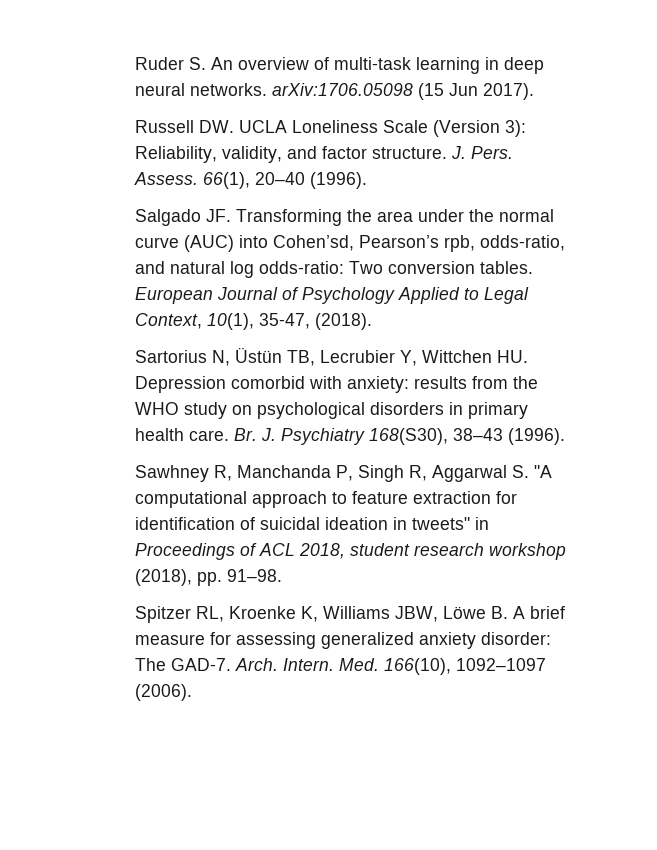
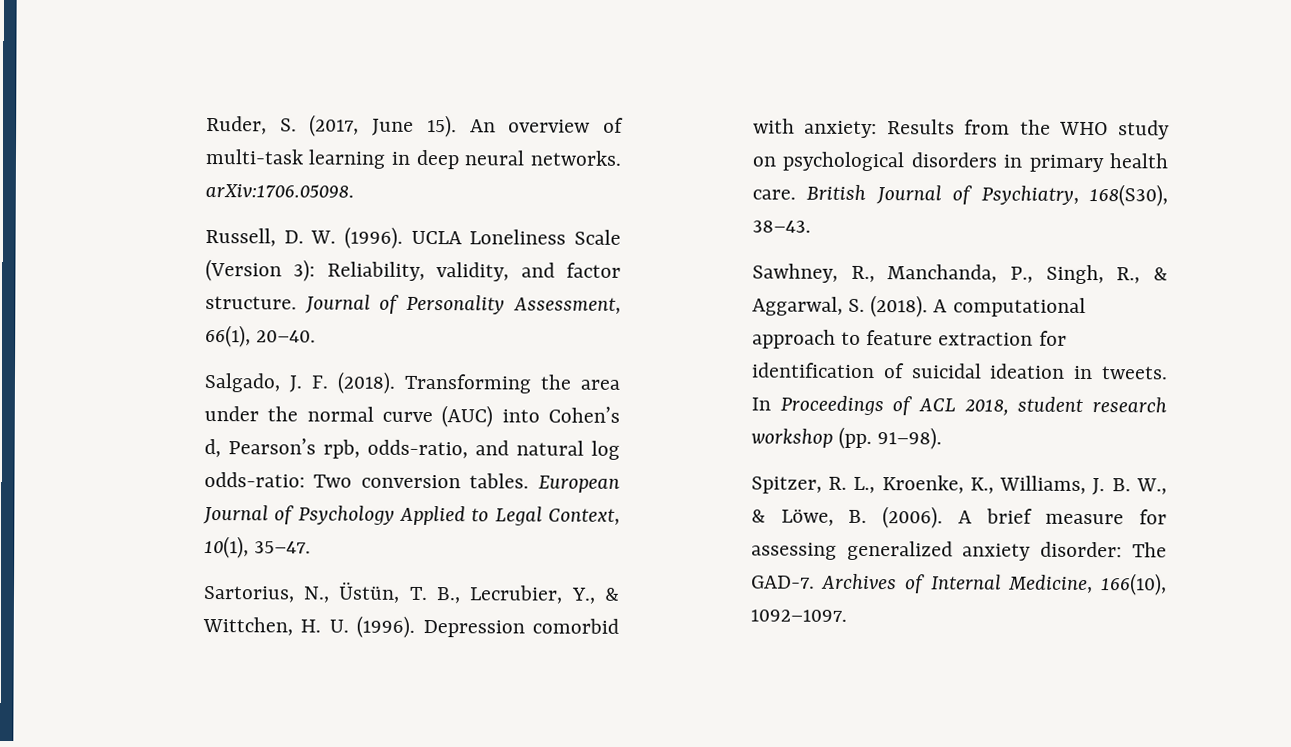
[135,57,207,70] Ruder S. -> [205,114,457,138] Ruder, S. (2017, June 15).
[272,83,535,100] [135,120,235,133] arXiv:1706.05098 (15 Jun 2017). // Russell DW. -> [204,183,354,198] [204,226,403,249] arXiv:1706.05098. // Russell, D. W. (1996).
[451,146,514,159] [134,172,368,189] [135,209,232,226] J. Pers. Assess. 66(1), 20–40 (1996). // Salgado JF. -> [304,294,621,315] [204,324,317,348] [203,371,396,394] Journal of Personality Assessment, 66(1), 20–40. // Salgado, J. F. (2018).
[273,235,355,251] Cohen’sd, -> [548,406,620,423] [203,438,221,458] Cohen’s d,
[259,313,373,330] [135,347,529,366] 35-47, (2018). // Sartorius N, Üstün TB, Lecrubier Y, Wittchen HU. -> [254,541,312,554] [202,581,620,604] [201,615,416,638] 35–47. // Sartorius, N., Üstün, T. B., Lecrubier, Y., & Wittchen, H. U. (1996).
[414,376,468,389] results -> [886,119,955,135] Results
[234,428,566,445] [135,465,553,482] Br. J. Psychiatry 168(S30), 38–43 (1996). // Sawhney R, Manchanda P, Singh R, Aggarwal S. "A -> [806,184,1168,207] [751,220,811,233] [751,263,1168,285] [751,295,948,318] British Journal of Psychiatry, 168(S30), 38–43. // Sawhney, R., Manchanda, P., Singh, R., & Aggarwal, S. (2018). A
[412,517,490,530] tweets" in -> [1101,366,1168,380] [750,397,771,411] tweets. In
[135,569,283,586] [135,606,509,623] (2018), pp. 91–98. // Spitzer RL, Kroenke K, Williams JBW, Löwe B. -> [838,426,943,450] [750,475,1167,496] [750,506,944,529] (pp. 91–98). // Spitzer, R. L., Kroenke, K., Williams, J. B. W., & Löwe, B. (2006).
[235,658,547,675] [135,684,193,701] Arch. Intern. Med. 166(10), 1092–1097 (2006). -> [821,573,1167,596] [749,609,847,622] Archives of Internal Medicine, 166(10), 1092–1097.

